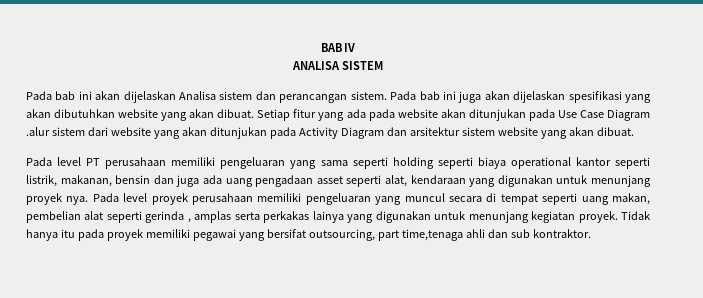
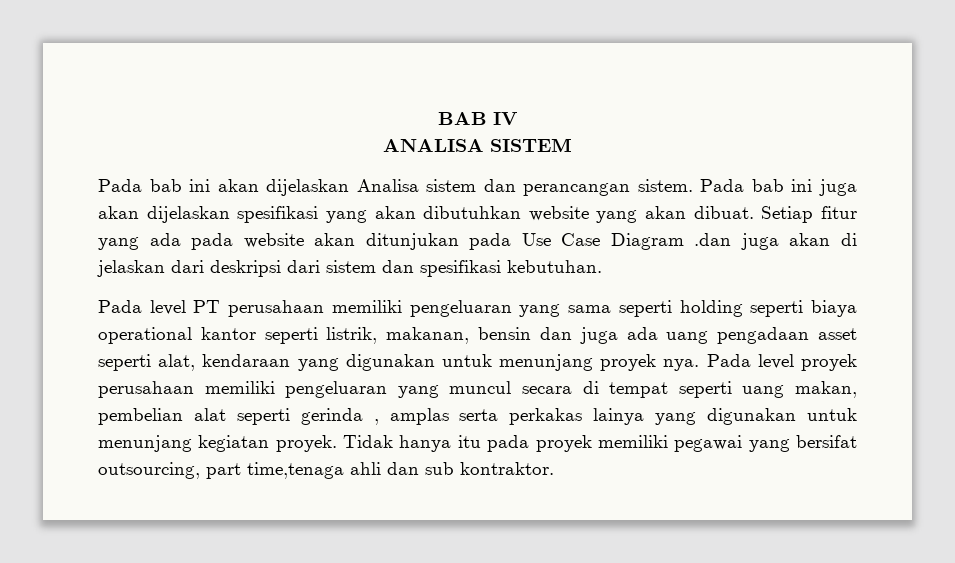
[26,127,634,139] .alur sistem dari website yang akan ditunjukan pada Activity Diagram dan arsitektur sistem website yang akan dibuat. -> [694,233,858,250] [97,260,602,277] .dan juga akan di jelaskan dari deskripsi dari sistem dan spesifikasi kebutuhan.

